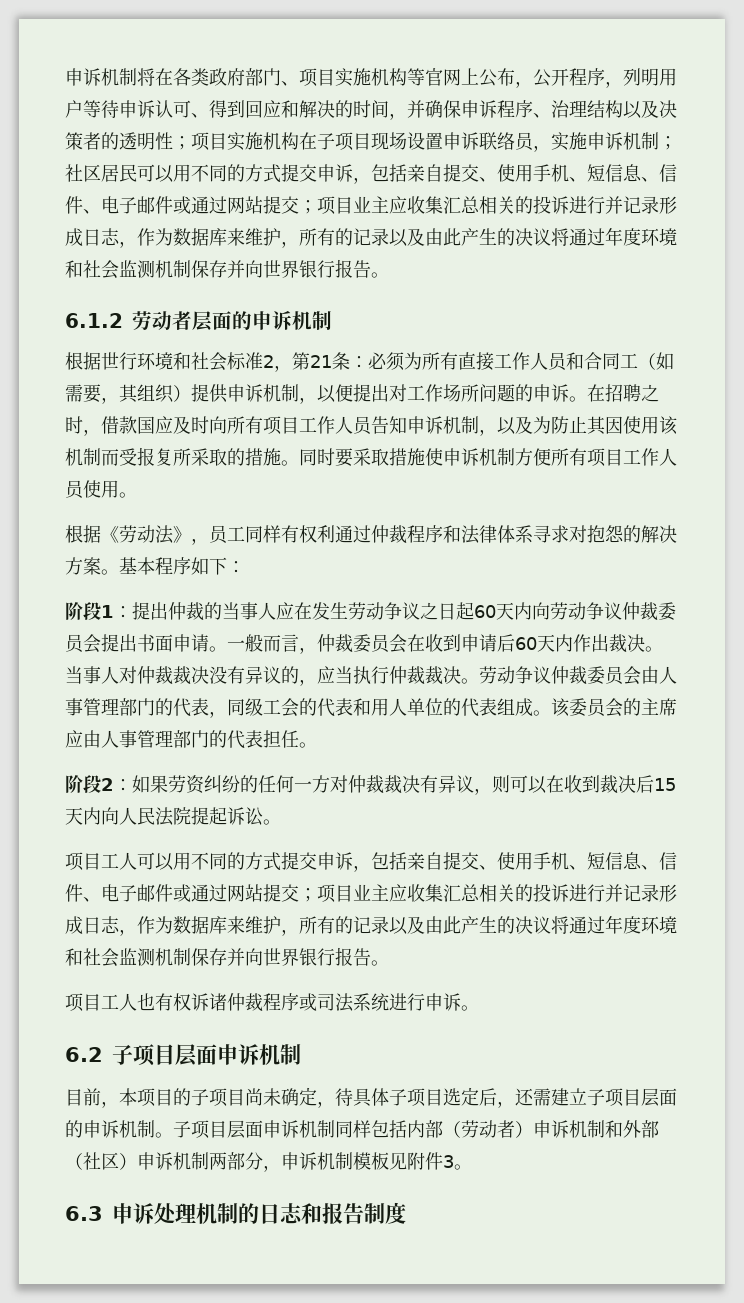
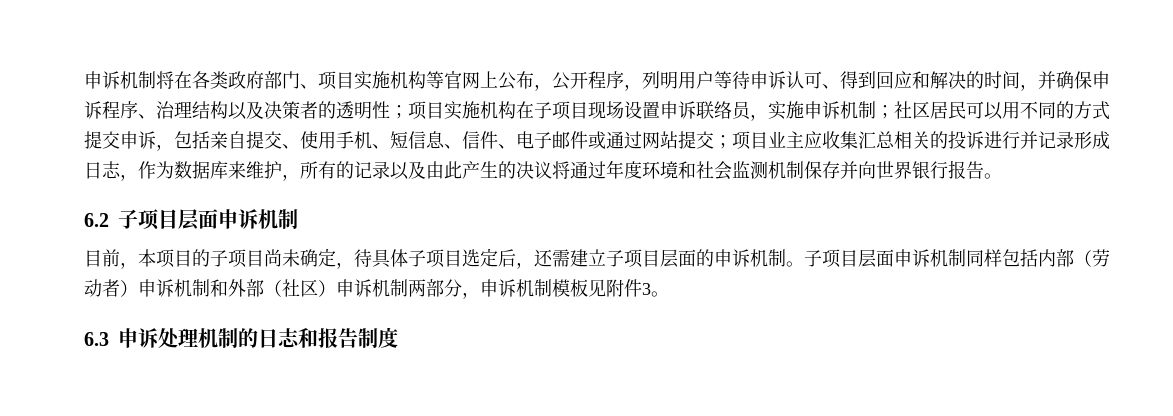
[65,310,332,331] [65,352,674,372] [65,384,659,404] [65,416,678,436] [65,447,677,467] [65,480,137,499] [65,525,677,545] [65,557,245,575] [65,602,676,621] [65,634,663,654] [65,666,677,686] [65,698,677,718] [65,730,317,749] [65,775,676,795] [65,807,281,826] [65,852,677,872] [65,884,677,903] [65,915,677,936] [65,947,389,967] [65,993,479,1012] // 6.1.2劳动者层面的申诉机制 // 根据世行环境和社会标准2，第21条：必须为所有直接工作人员和合同工（如需要，其组织）提供申诉机制，以便提出对工作场所问题的申诉。在招聘之时，借款国应及时向所有项目工作人员告知申诉机制，以及为防止其因使用该机制而受报复所采取的措施。同时要采取措施使申诉机制方便所有项目工作人员使用。 // 根据《劳动法》，员工同样有权利通过仲裁程序和法律体系寻求对抱怨的解决方案。基本程序如下： // 阶段1：提出仲裁的当事人应在发生劳动争议之日起60天内向劳动争议仲裁委员会提出书面申请。一般而言，仲裁委员会在收到申请后60天内作出裁决。当事人对仲裁裁决没有异议的，应当执行仲裁裁决。劳动争议仲裁委员会由人事管理部门的代表，同级工会的代表和用人单位的代表组成。该委员会的主席应由人事管理部门的代表担任。 // 阶段2：如果劳资纠纷的任何一方对仲裁裁决有异议，则可以在收到裁决后15天内向人民法院提起诉讼。 // 项目工人可以用不同的方式提交申诉，包括亲自提交、使用手机、短信息、信件、电子邮件或通过网站提交；项目业主应收集汇总相关的投诉进行并记录形成日志，作为数据库来维护，所有的记录以及由此产生的决议将通过年度环境和社会监测机制保存并向世界银行报告。 // 项目工人也有权诉诸仲裁程序或司法系统进行申诉。 -> (1002, 176) none

